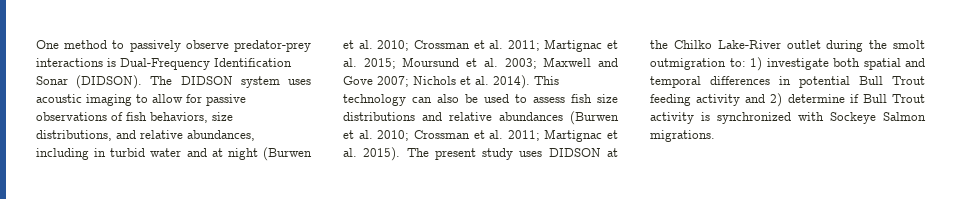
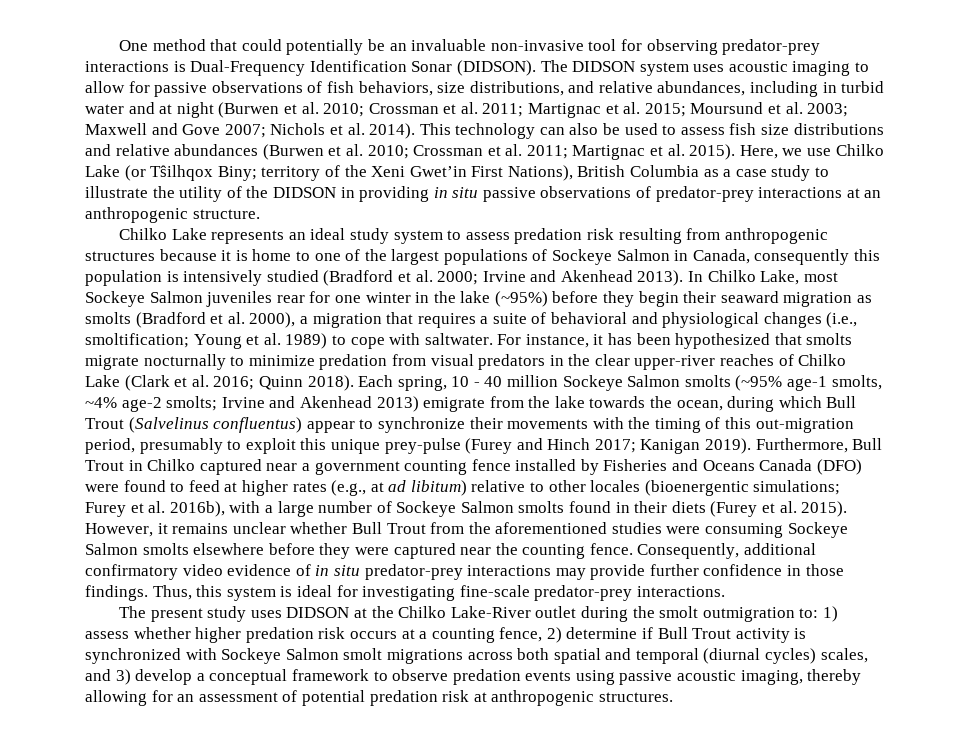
[112,40,229,52] to passively observe -> [210,39,718,55] that could potentially be an invaluable non-invasive tool for observing
(401, 154) none -> [739,144,884,159] [85,165,830,181] [85,186,882,202] [85,207,260,223] [119,228,828,244] [85,249,881,265] [85,270,838,286] [85,291,873,307] [85,312,858,328] [85,333,853,349] [85,354,847,370] [85,375,882,391] [85,396,857,412] [85,417,854,433] [85,438,883,454] [85,459,862,475] [85,480,841,496] [85,501,848,517] [85,522,848,538] [85,543,817,559] [85,564,844,580] [85,585,725,601] Here, we use Chilko Lake (or Tŝilhqox Biny; territory of the Xeni Gwet’in First Nations), British Columbia as a case study to illustrate the utility of the DIDSON in providing in situ passive observations of predator-prey interactions at an anthropogenic structure. // Chilko Lake represents an ideal study system to assess predation risk resulting from anthropogenic structures because it is home to one of the largest populations of Sockeye Salmon in Canada, consequently this population is intensively studied (Bradford et al. 2000; Irvine and Akenhead 2013). In Chilko Lake, most Sockeye Salmon juveniles rear for one winter in the lake (~95%) before they begin their seaward migration as smolts (Bradford et al. 2000), a migration that requires a suite of behavioral and physiological changes (i.e., smoltification; Young et al. 1989) to cope with saltwater. For instance, it has been hypothesized that smolts migrate nocturnally to minimize predation from visual predators in the clear upper-river reaches of Chilko Lake (Clark et al. 2016; Quinn 2018). Each spring, 10 - 40 million Sockeye Salmon smolts (~95% age-1 smolts, ~4% age-2 smolts; Irvine and Akenhead 2013) emigrate from the lake towards the ocean, during which Bull Trout (Salvelinus confluentus) appear to synchronize their movements with the timing of this out-migration period, presumably to exploit this unique prey-pulse (Furey and Hinch 2017; Kanigan 2019). Furthermore, Bull Trout in Chilko captured near a government counting fence installed by Fisheries and Oceans Canada (DFO) were found to feed at higher rates (e.g., at ad libitum) relative to other locales (bioenergentic simulations; Furey et al. 2016b), with a large number of Sockeye Salmon smolts found in their diets (Furey et al. 2015). However, it remains unclear whether Bull Trout from the aforementioned studies were consuming Sockeye Salmon smolts elsewhere before they were captured near the counting fence. Consequently, additional confirmatory video evidence of in situ predator-prey interactions may provide further confidence in those findings. Thus, this system is ideal for investigating fine-scale predator-prey interactions. //
[766,58,925,70] [650,76,925,88] [650,94,766,106] investigate both spatial and temporal differences in potential Bull Trout feeding activity and -> [85,627,543,643] assess whether higher predation risk occurs at a counting fence,
[650,130,715,142] migrations. -> [343,648,868,664] [85,669,862,685] [85,690,673,706] smolt migrations across both spatial and temporal (diurnal cycles) scales, and 3) develop a conceptual framework to observe predation events using passive acoustic imaging, thereby allowing for an assessment of potential predation risk at anthropogenic structures.

